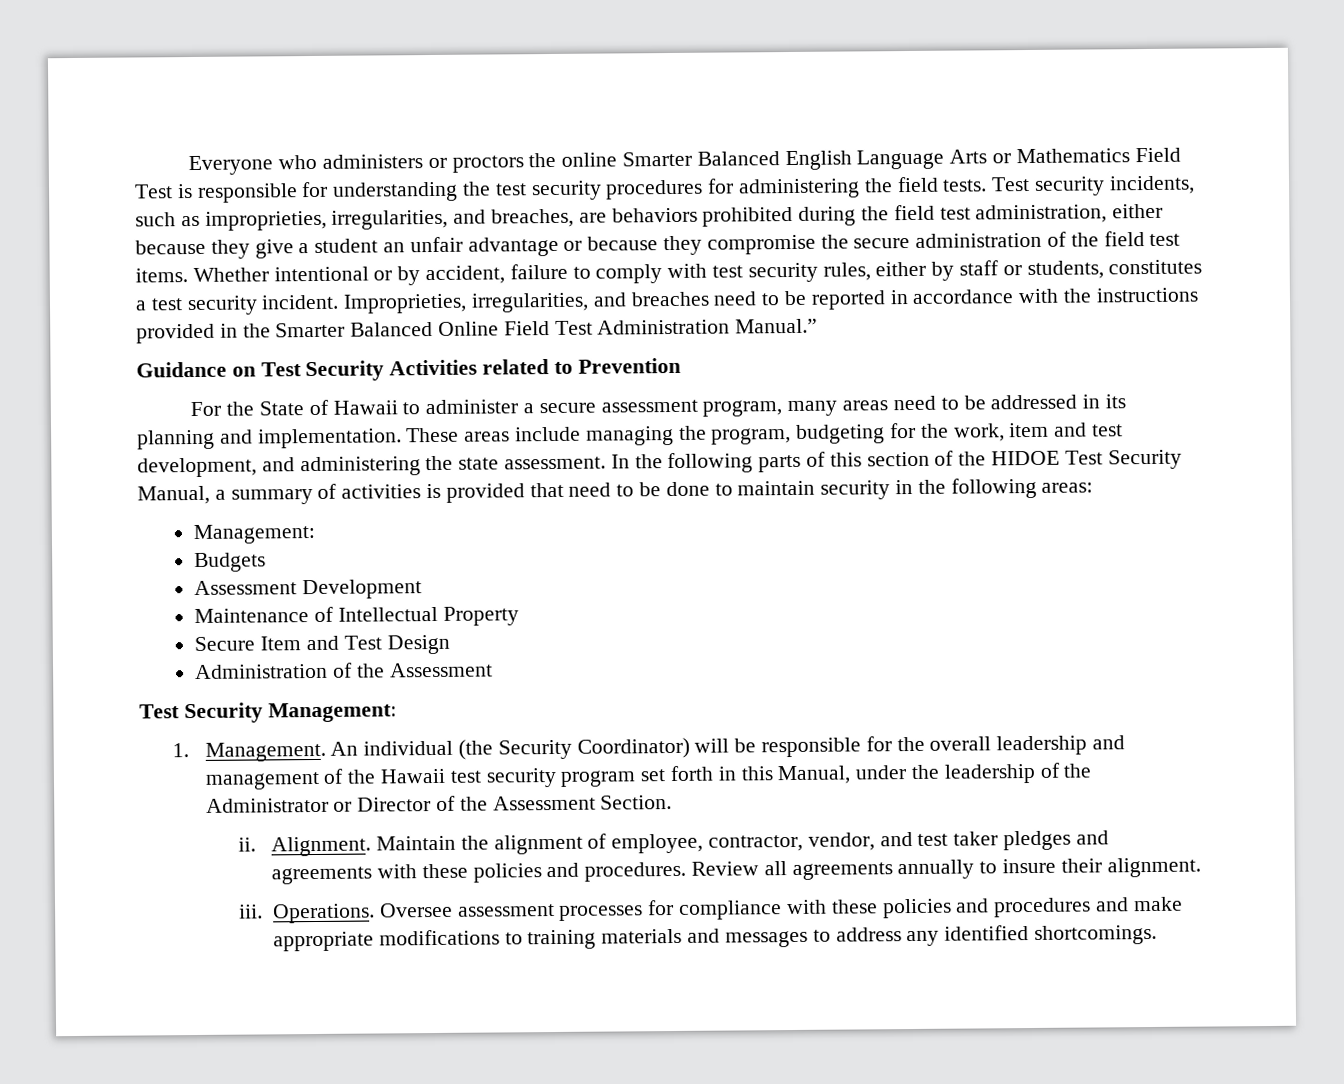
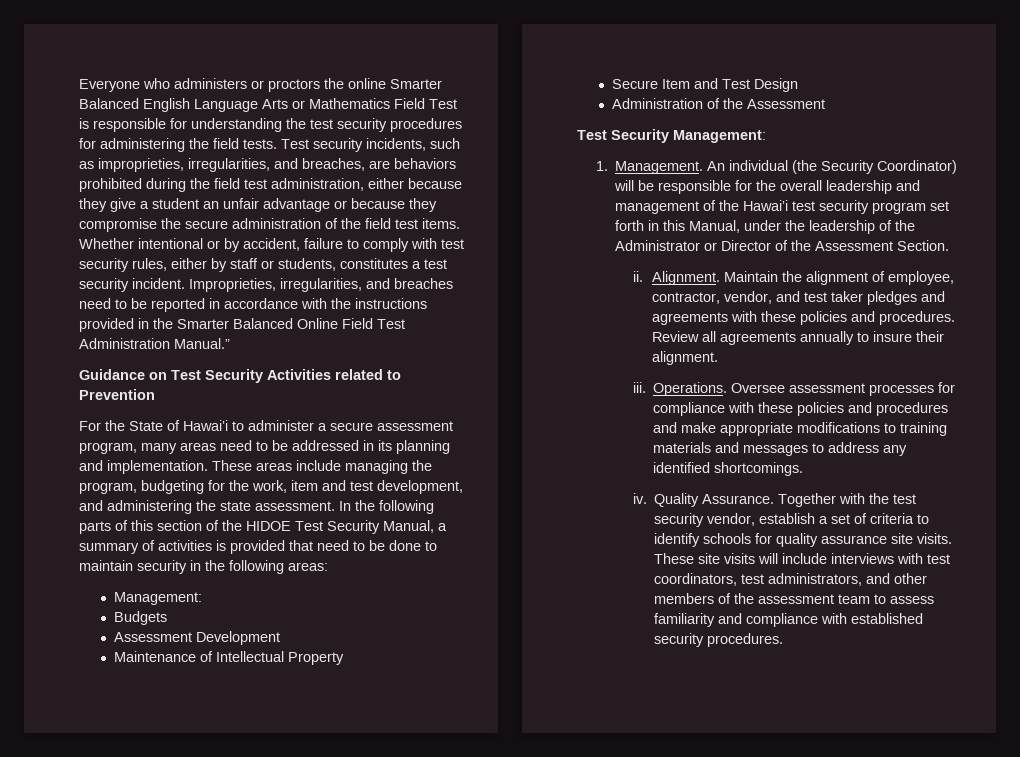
[332,400,398,415] Hawaii -> [183,420,228,431] Hawai‛i
[379,768,446,784] Hawaii -> [742,200,788,211] Hawai‛i
(1157, 934) none -> [632,493,917,507] [654,513,930,527] [654,533,953,547] [654,553,951,564] [654,573,928,586] [654,593,935,604] [654,613,924,627] [654,633,784,647] // iv. Quality Assurance. Together with the test security vendor, establish a set of criteria to identify schools for quality assurance site visits. These site visits will include interviews with test coordinators, test administrators, and other members of the assessment team to assess familiarity and compliance with established security procedures.

